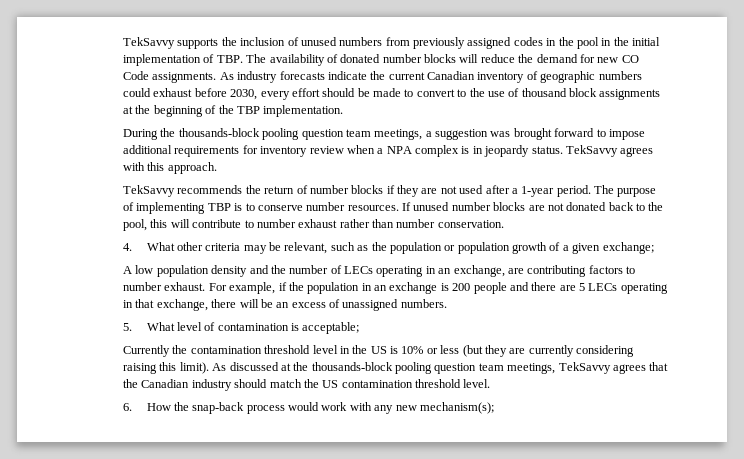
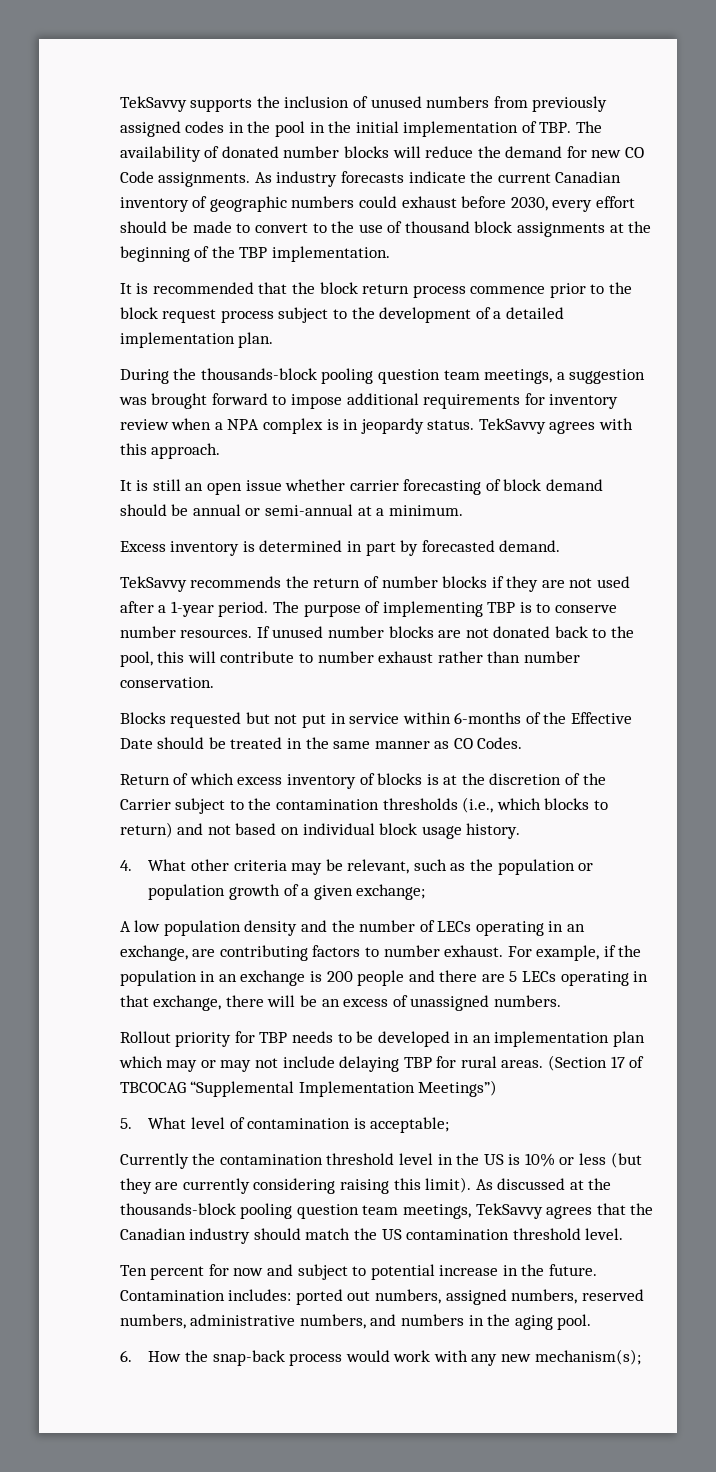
(344, 111) none -> [119,282,633,298] [119,307,564,323] [119,332,274,348] // It is recommended that the block return process commence prior to the block request process subject to the development of a detailed implementation plan.
(217, 168) none -> [119,479,604,495] [119,504,463,516] [119,540,561,556] // It is still an open issue whether carrier forecasting of block demand should be annual or semi-annual at a minimum. // Excess inventory is determined in part by forecasted demand.
(504, 224) none -> [119,712,633,728] [119,737,523,749] [119,773,606,789] [119,797,608,814] [119,822,521,839] // Blocks requested but not put in service within 6-months of the Effective Date should be treated in the same manner as CO Codes. // Return of which excess inventory of blocks is at the discretion of the Carrier subject to the contamination thresholds (i.e., which blocks to return) and not based on individual block usage history.
(447, 303) none -> [119,1031,646,1047] [118,1055,645,1072] [119,1080,498,1097] // Rollout priority for TBP needs to be developed in an implementation plan which may or may not include delaying TBP for rural areas. (Section 17 of TBCOCAG “Supplemental Implementation Meetings”)
(491, 383) none -> [119,1264,598,1280] [119,1289,644,1305] [119,1314,592,1330] // Ten percent for now and subject to potential increase in the future. Contamination includes: ported out numbers, assigned numbers, reserved numbers, administrative numbers, and numbers in the aging pool.

